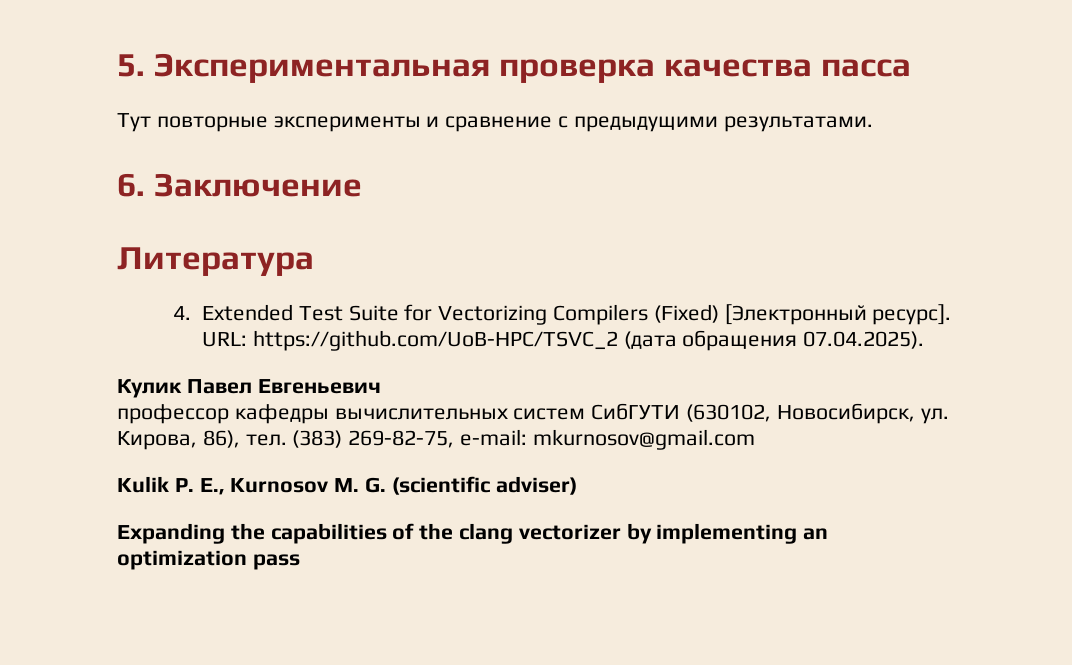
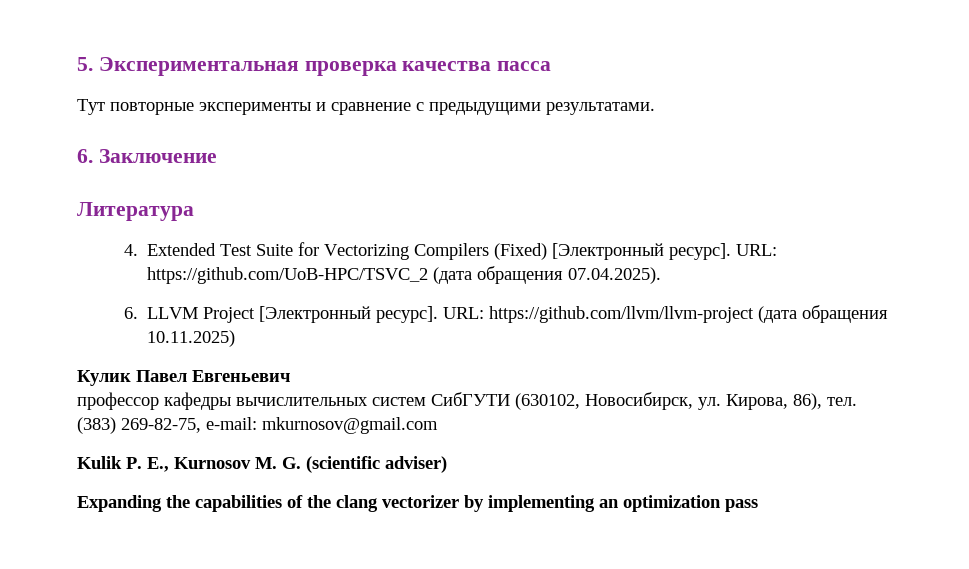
(925, 340) none -> [123,305,888,323] [146,330,235,347] // 6. LLVM Project [Электронный ресурс]. URL: https://github.com/llvm/llvm-project (дата обращения 10.11.2025)

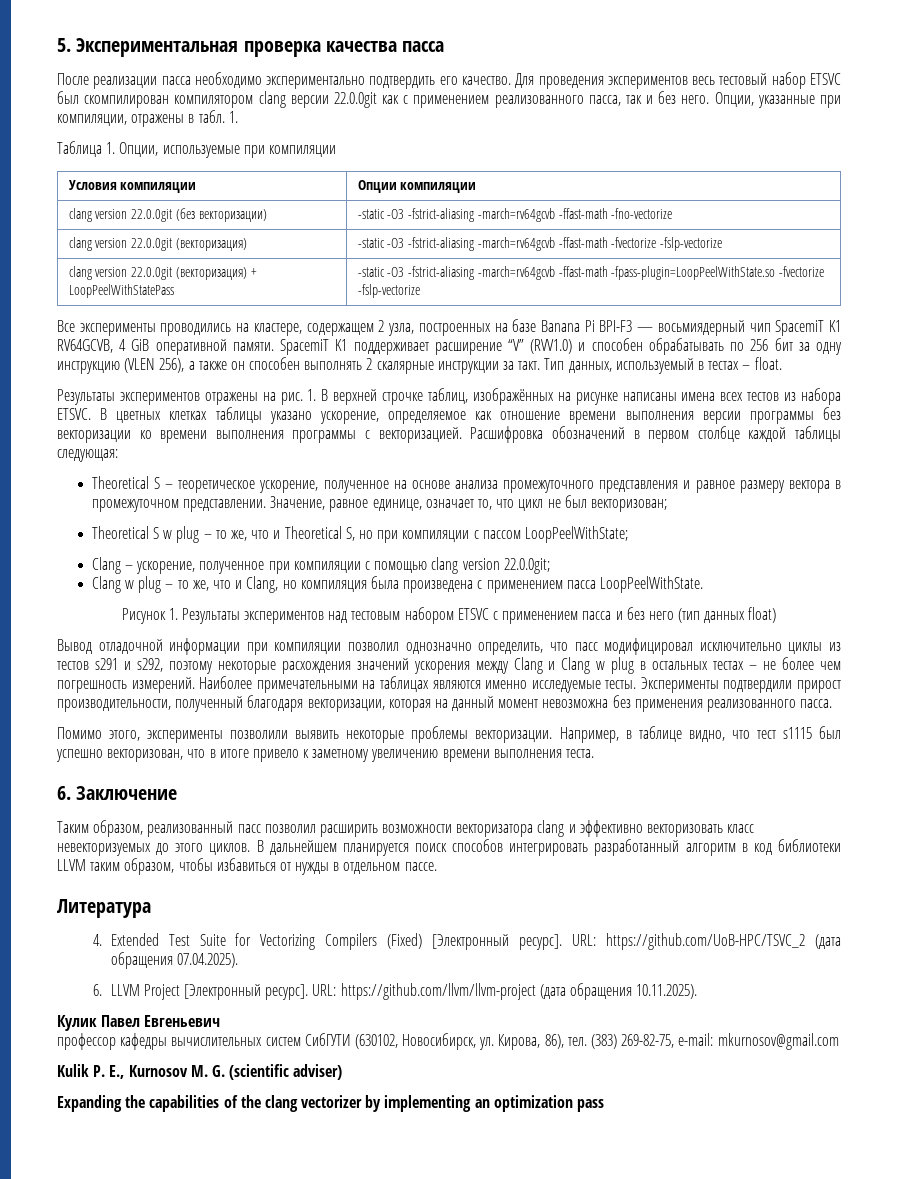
[77,99,655,115] [77,149,217,163] Тут повторные эксперименты и сравнение с предыдущими результатами. // 6. Заключение -> [57,72,842,89] [57,91,841,108] [57,110,238,127] [57,141,336,158] [68,180,197,193] [357,180,477,193] [68,208,267,222] [357,208,673,222] [68,237,247,251] [357,237,723,251] [68,266,257,280] [68,284,174,298] [357,266,825,280] [357,284,420,298] [57,319,841,336] [57,338,842,355] [57,357,782,374] [57,388,842,405] [57,407,841,424] [57,426,842,443] [57,449,118,462] [91,476,841,493] [91,495,667,512] [91,526,628,543] [91,557,550,574] [91,576,703,593] [121,607,777,624] [57,638,842,655] [57,657,842,674] [57,676,841,693] [57,695,833,712] [57,726,842,743] [56,749,595,762] [57,786,178,800] [57,820,755,837] [57,839,841,856] [57,858,437,875] После реализации пасса необходимо экспериментально подтвердить его качество. Для проведения экспериментов весь тестовый набор ETSVC был скомпилирован компилятором clang версии 22.0.0git как с применением реализованного пасса, так и без него. Опции, указанные при компиляции, отражены в табл. 1. // Таблица 1. Опции, используемые при компиляции // Условия компиляции | Опции компиляции // clang version 22.0.0git (без векторизации) | -static -O3 -fstrict-aliasing -march=rv64gcvb -ffast-math -fno-vectorize // clang version 22.0.0git (векторизация) | -static -O3 -fstrict-aliasing -march=rv64gcvb -ffast-math -fvectorize -fslp-vectorize // clang version 22.0.0git (векторизация) + LoopPeelWithStatePass | -static -O3 -fstrict-aliasing -march=rv64gcvb -ffast-math -fpass-plugin=LoopPeelWithState.so -fvectorize -fslp-vectorize // Все эксперименты проводились на кластере, содержащем 2 узла, построенных на базе Banana Pi BPI-F3 — восьмиядерный чип SpacemiT K1 RV64GCVB, 4 GiB оперативной памяти. SpacemiT K1 поддерживает расширение “V” (RVV1.0) и способен обрабатывать по 256 бит за одну инструкцию (VLEN 256), а также он способен выполнять 2 скалярные инструкции за такт. Тип данных, используемый в тестах – float. // Результаты экспериментов отражены на рис. 1. В верхней строчке таблиц, изображённых на рисунке написаны имена всех тестов из набора ETSVC. В цветных клетках таблицы указано ускорение, определяемое как отношение времени выполнения версии программы без векторизации ко времени выполнения программы с векторизацией. Расшифровка обозначений в первом столбце каждой таблицы следующая: // Theoretical S – теоретическое ускорение, полученное на основе анализа промежуточного представления и равное размеру вектора в промежуточном представлении. Значение, равное единице, означает то, что цикл не был векторизован; // Theoretical S w plug – то же, что и Theoretical S, но при компиляции с пассом LoopPeelWithState; // Clang – ускорение, полученное при компиляции с помощью clang version 22.0.0git; // Clang w plug – то же, что и Clang, но компиляция была произведена с применением пасса LoopPeelWithState. // Рисунок 1. Результаты экспериментов над тестовым набором ETSVC с применением пасса и без него (тип данных float) // Вывод отладочной информации при компиляции позволил однозначно определить, что пасс модифицировал исключительно циклы из тестов s291 и s292, поэтому некоторые расхождения значений ускорения между Clang и Clang w plug в остальных тестах – не более чем погрешность измерений. Наиболее примечательными на таблицах являются именно исследуемые тесты. Эксперименты подтвердили прирост производительности, полученный благодаря векторизации, которая на данный момент невозможна без применения реализованного пасса. // Помимо этого, эксперименты позволили выявить некоторые проблемы векторизации. Например, в таблице видно, что тест s1115 был успешно векторизован, что в итоге привело к заметному увеличению времени выполнения теста. // 6. Заключение // Таким образом, реализованный пасс позволил расширить возможности векторизатора clang и эффективно векторизовать класс невекторизуемых до этого циклов. В дальнейшем планируется поиск способов интегрировать разработанный алгоритм в код библиотеки LLVM таким образом, чтобы избавиться от нужды в отдельном пассе.
[146,330,235,347] 10.11.2025) -> [636,984,698,999] 10.11.2025).

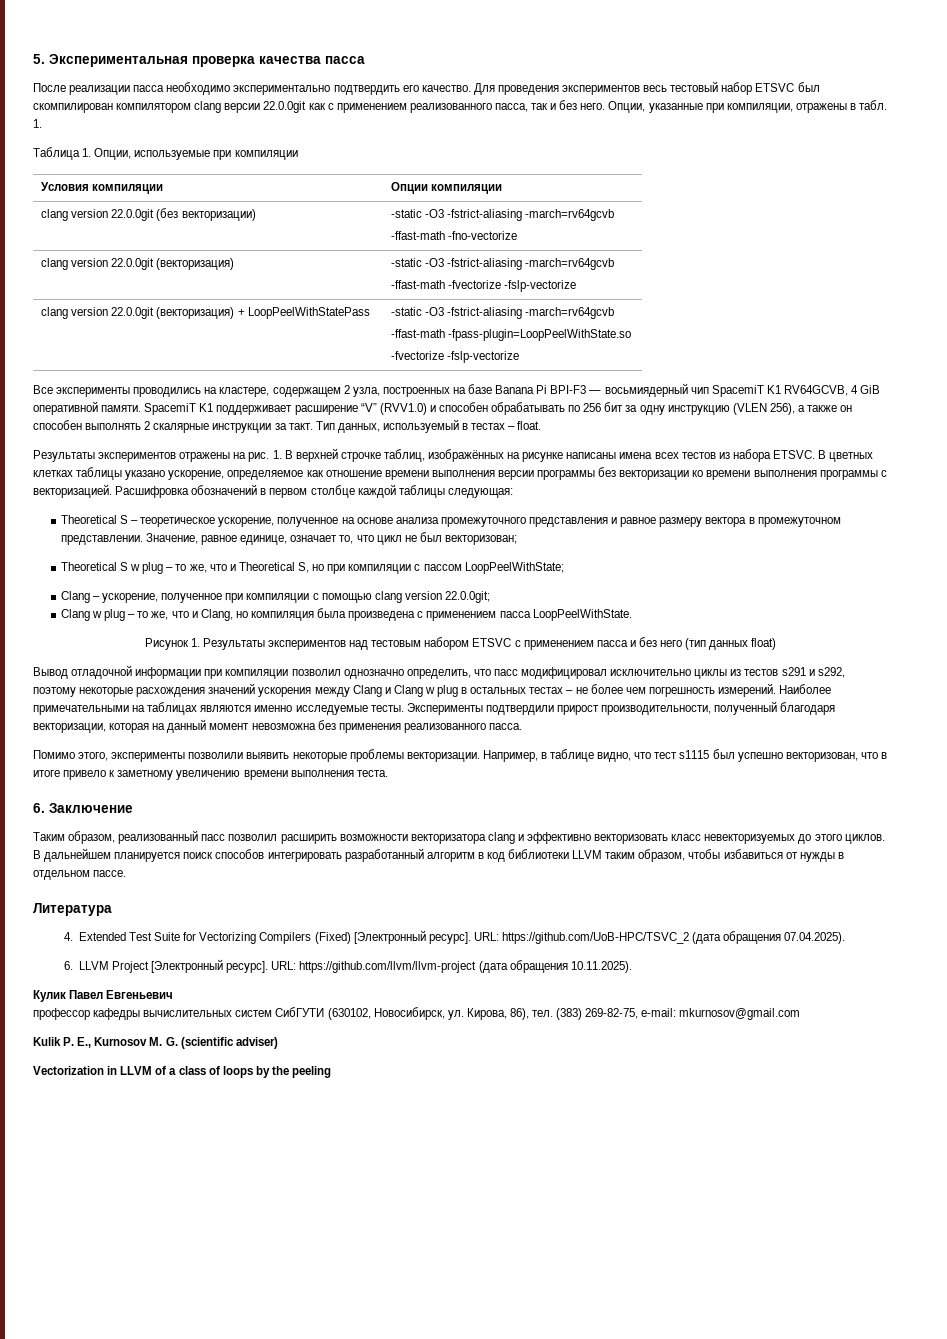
(555, 215) none -> (615, 215) //
(555, 244) none -> (615, 264) //
(555, 273) none -> (615, 313) //
(776, 273) none -> (632, 335) //
[57,1095,605,1112] Expanding the capabilities of the clang vectorizer by implementing an optimization pass -> [33,1066,332,1078] Vectorization in LLVM of a class of loops by the peeling

